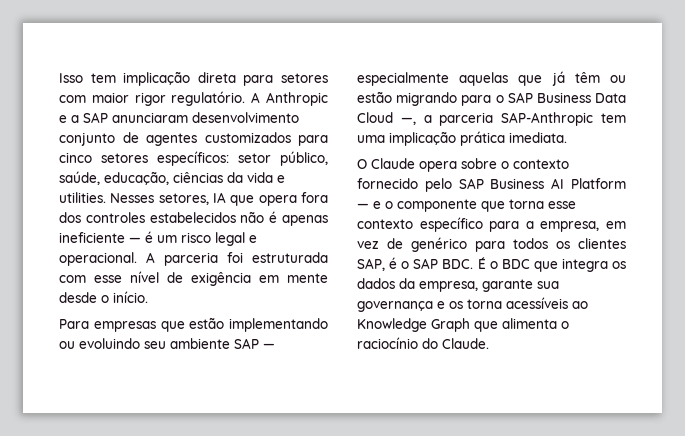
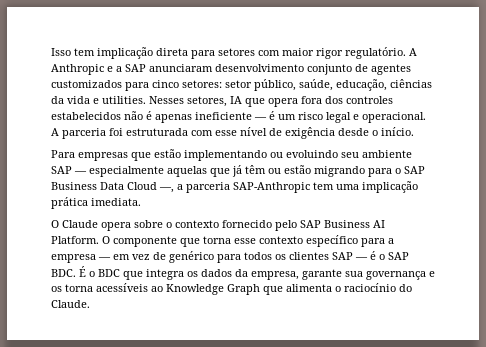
[101,151,229,166] setores específicos: -> [182,80,222,88] setores:
[259,273,328,283] em mente -> (335, 133) none
[571,178,626,189] [357,201,393,209] Platform — e o -> [51,236,110,244] Platform. O
[540,221,600,232] empresa, -> [51,254,111,263] empresa —
[357,258,385,271] SAP, -> [332,252,368,260] SAP —

